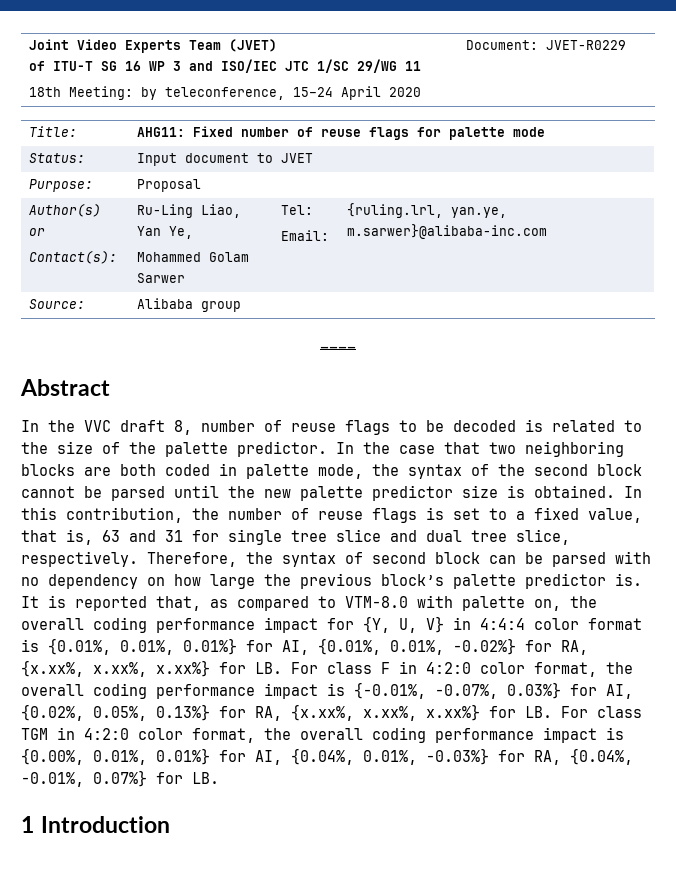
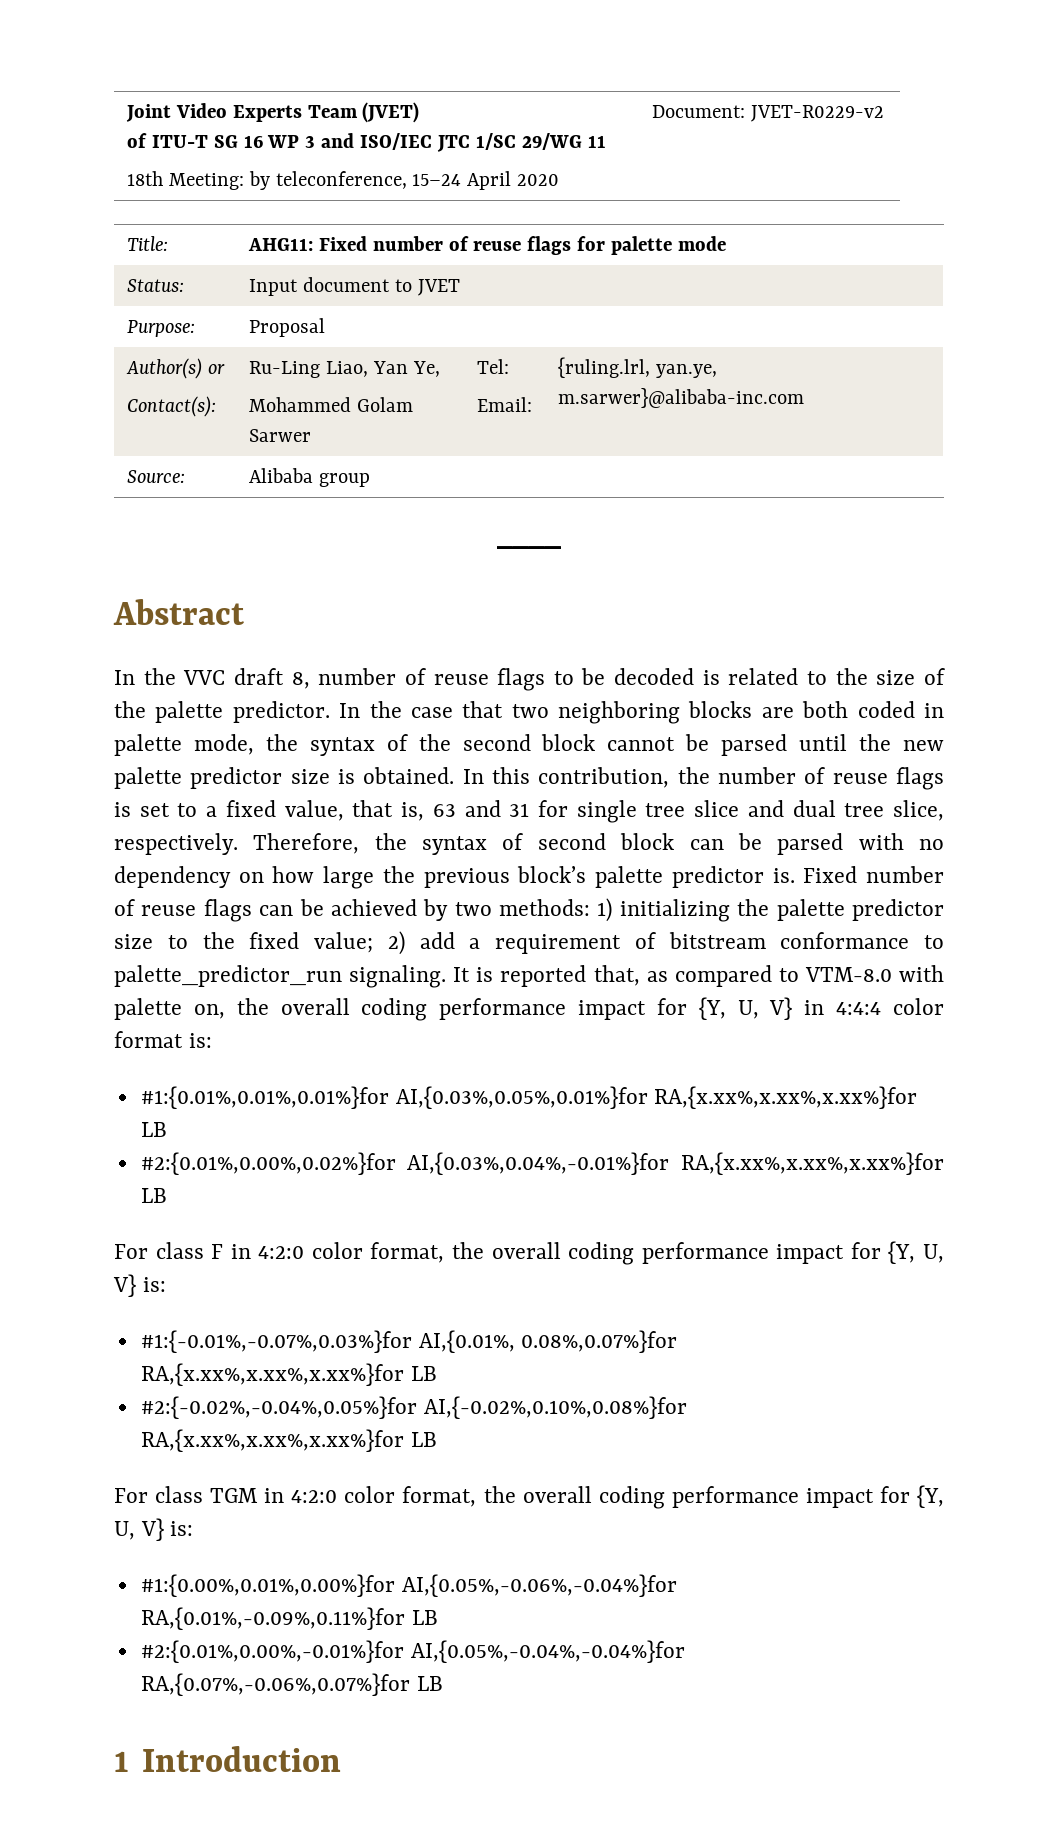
[546,40,627,50] JVET-R0229 -> [750,105,884,122] JVET-R0229-v2
(642, 579) none -> [803,866,945,883] [114,898,944,922] [114,931,944,955] [114,965,447,988] Fixed number of reuse flags can be achieved by two methods: 1) initializing the palette predictor size to the fixed value; 2) add a requirement of bitstream conformance to palette_predictor_run signaling.
[21,638,588,655] [21,660,282,677] is {0.01%, 0.01%, 0.01%} for AI, {0.01%, 0.01%, -0.02%} for RA, {x.xx%, x.xx%, x.xx%} for LB. -> [188,1033,212,1048] [140,1086,918,1109] [140,1122,167,1137] [140,1152,944,1175] [140,1188,167,1203] is: // #1:{0.01%,0.01%,0.01%}for AI,{0.03%,0.05%,0.01%}for RA,{x.xx%,x.xx%,x.xx%}for LB // #2:{0.01%,0.00%,0.02%}for AI,{0.03%,0.04%,-0.01%}for RA,{x.xx%,x.xx%,x.xx%}for LB //
[327,682,633,699] [21,704,552,721] is {-0.01%, -0.07%, 0.03%} for AI, {0.02%, 0.05%, 0.13%} for RA, {x.xx%, x.xx%, x.xx%} for LB. -> [850,1241,944,1264] [113,1274,166,1297] [140,1330,678,1353] [140,1363,437,1386] [140,1396,687,1419] [140,1429,437,1452] for {Y, U, V} is: // #1:{-0.01%,-0.07%,0.03%}for AI,{0.01%, 0.08%,0.07%}for RA,{x.xx%,x.xx%,x.xx%}for LB // #2:{-0.02%,-0.04%,0.05%}for AI,{-0.02%,0.10%,0.08%}for RA,{x.xx%,x.xx%,x.xx%}for LB //
[606,727,624,740] [21,748,633,765] [21,770,219,787] is {0.00%, 0.01%, 0.01%} for AI, {0.04%, 0.01%, -0.03%} for RA, {0.04%, -0.01%, 0.07%} for LB. -> [879,1485,945,1508] [114,1518,194,1541] [140,1574,677,1597] [140,1607,438,1630] [140,1640,685,1663] [140,1673,443,1696] for {Y, U, V} is: // #1:{0.00%,0.01%,0.00%}for AI,{0.05%,-0.06%,-0.04%}for RA,{0.01%,-0.09%,0.11%}for LB // #2:{0.01%,0.00%,-0.01%}for AI,{0.05%,-0.04%,-0.04%}for RA,{0.07%,-0.06%,0.07%}for LB

